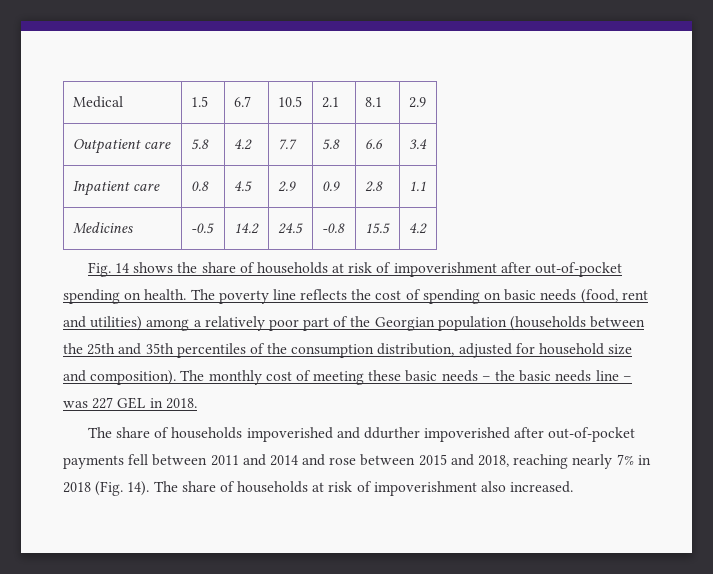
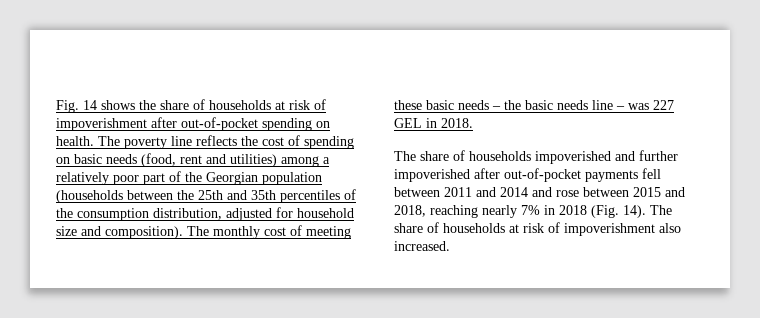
[72,96,123,108] [190,96,208,107] [233,96,251,107] [277,96,302,107] [321,97,339,108] [364,97,382,107] [408,97,426,108] [72,139,171,154] [190,139,209,150] [233,139,252,150] [277,139,297,150] [321,139,340,150] [364,139,383,149] [408,139,427,149] [72,181,160,196] [190,181,209,191] [233,181,252,192] [277,181,297,192] [321,181,341,191] [364,181,383,192] [408,181,426,191] [72,222,133,234] [190,223,214,234] [233,223,259,234] [277,223,303,234] [321,223,345,233] [364,223,390,234] [408,223,427,234] Medical | 1.5 | 6.7 | 10.5 | 2.1 | 8.1 | 2.9 // Outpatient care | 5.8 | 4.2 | 7.7 | 5.8 | 6.6 | 3.4 // Inpatient care | 0.8 | 4.5 | 2.9 | 0.9 | 2.8 | 1.1 // Medicines | -0.5 | 14.2 | 24.5 | -0.8 | 15.5 | 4.2 // -> (56, 106) none
[363,427,420,439] ddurther -> [639,150,678,161] further

